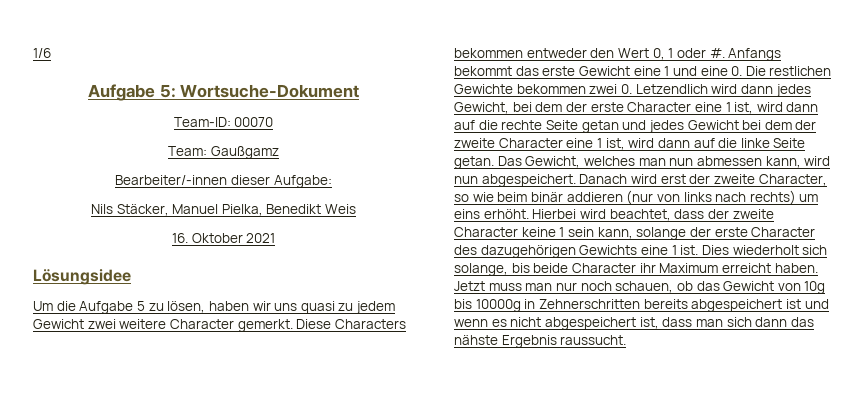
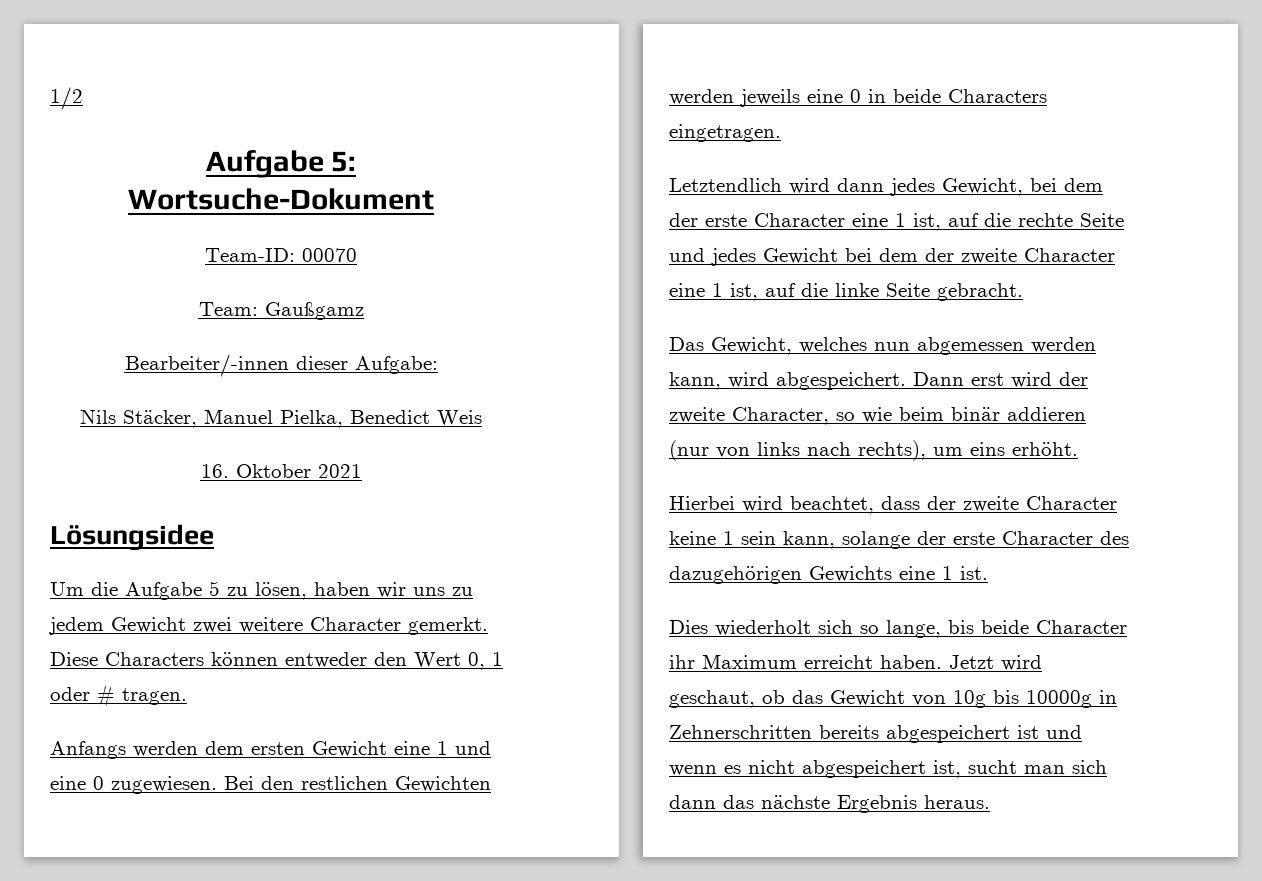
[33,48,51,58] 1/6 -> [50,87,83,110] 1/2
[266,204,322,214] Benedikt -> [350,410,430,424] Benedict
[300,301,335,314] quasi -> (445, 591) none
[454,48,523,58] bekommen -> [211,652,278,666] können
[709,48,782,61] [454,66,576,76] #. Anfangs bekommt das erste -> [97,684,187,707] [50,741,305,759] # tragen. // Anfangs werden dem ersten
[731,66,832,76] [454,84,708,94] 0. Die restlichen Gewichte bekommen zwei 0. Letzendlich -> [93,776,491,794] [669,89,1047,107] [669,124,781,142] [669,178,782,192] 0 zugewiesen. Bei den restlichen Gewichten werden jeweils eine 0 in beide Characters eingetragen. // Letztendlich
[756,102,819,112] wird dann -> (941, 222) none
[581,120,619,133] getan -> (1124, 220) none
[628,138,690,148] wird dann -> (758, 292) none
[454,156,494,169] getan. -> [937,283,1023,301] gebracht. //
[638,156,831,168] [454,174,686,187] man nun abmessen kann, wird nun abgespeichert. Danach wird erst -> [874,337,1096,355] [669,372,1052,390] nun abgemessen werden kann, wird abgespeichert. Dann erst wird
[749,190,796,205] rechts) -> [858,440,926,461] rechts),
(529, 214) none -> (1078, 449) //
(699, 250) none -> (988, 573) //
[454,263,508,276] solange, -> [860,620,941,638] so lange,
[488,281,674,293] muss man nur noch schauen, -> [1001,655,1042,671] [669,690,755,708] wird geschaut,
[662,317,693,327] dass -> [968,760,1017,774] sucht
[454,335,627,348] nähste Ergebnis raussucht. -> [761,795,990,813] nächste Ergebnis heraus.

